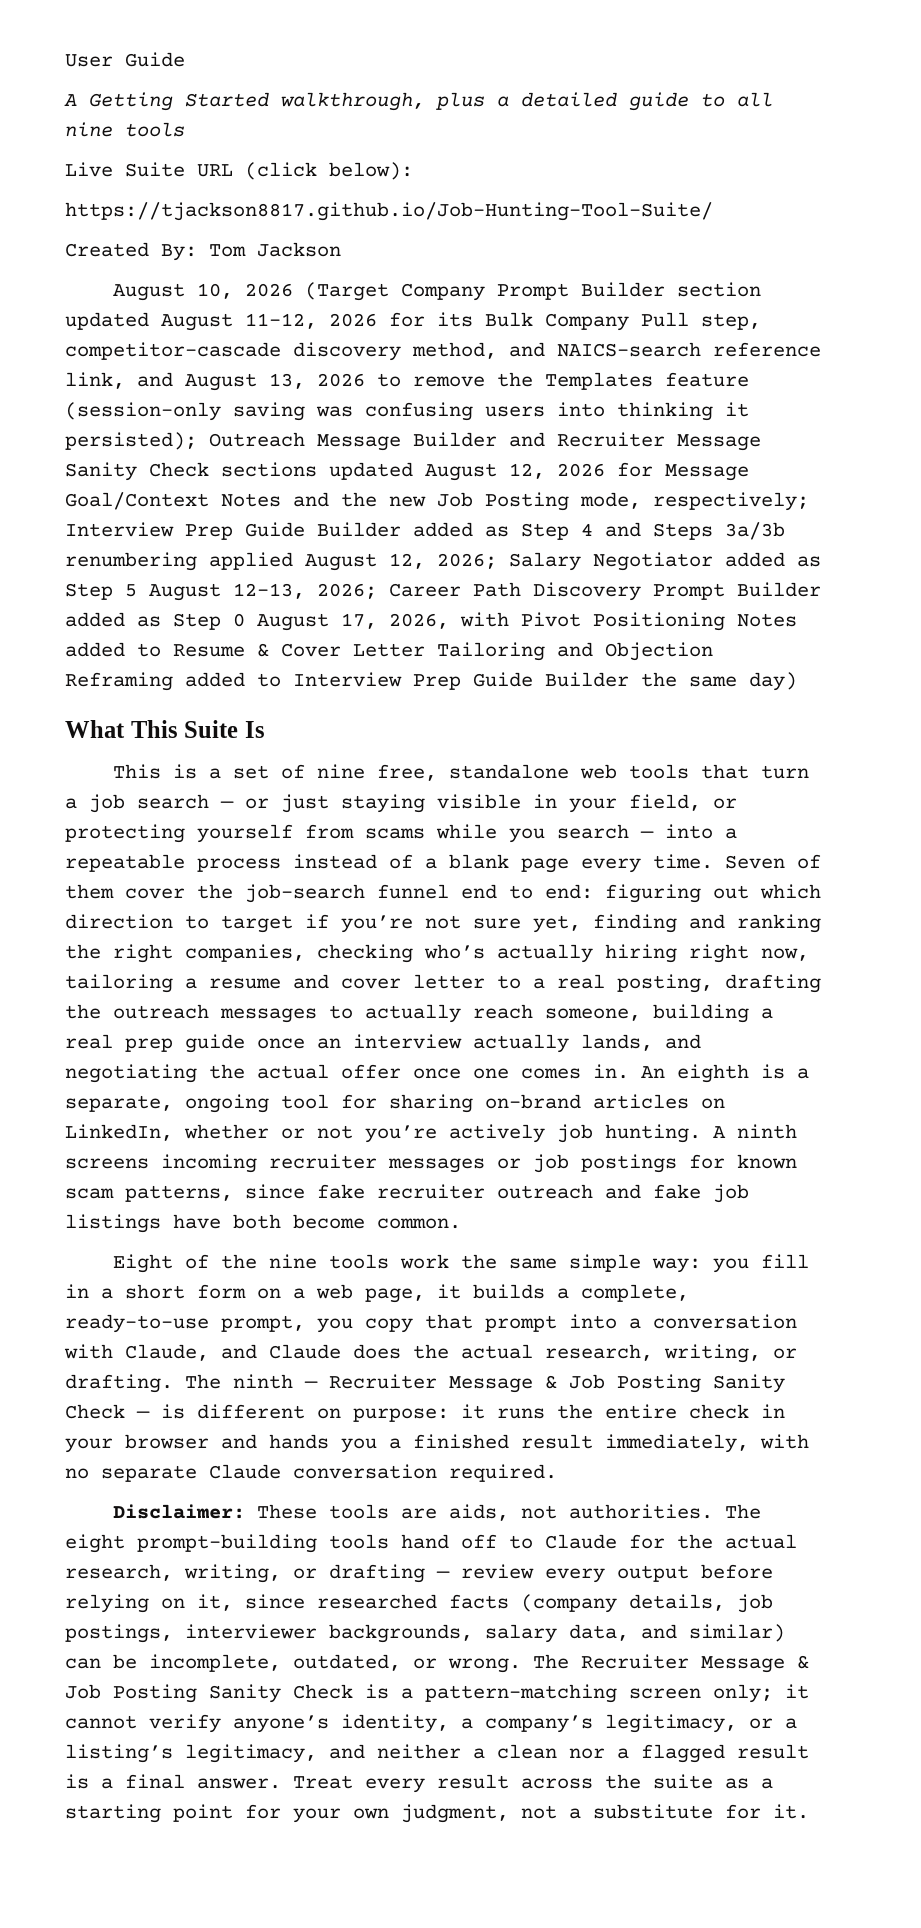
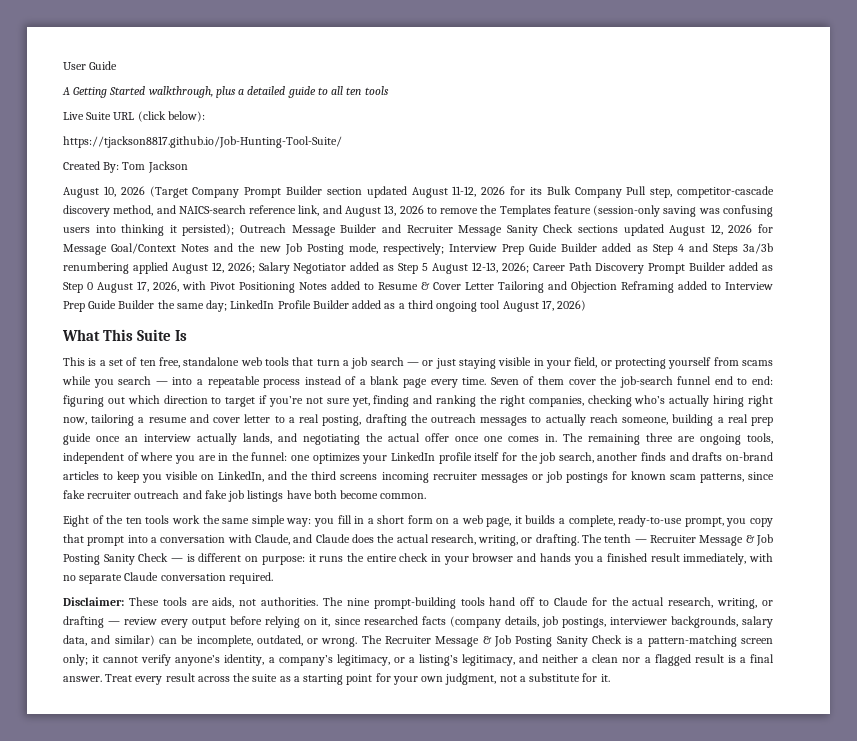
[65,122,113,137] nine -> [346,87,362,95] ten
[749,672,797,691] day) -> [206,300,587,312] day; LinkedIn Profile Builder added as a third ongoing tool August 17, 2026)
[316,764,365,779] nine -> [139,359,156,366] ten
[641,1064,809,1083] [65,1094,725,1113] [65,1124,797,1143] An eighth is a separate, ongoing tool for sharing on-brand articles on LinkedIn, whether or not you’re actively job hunting. A ninth -> [563,433,773,445] [63,452,773,464] [63,471,337,483] The remaining three are ongoing tools, independent of where you are in the funnel: one optimizes your LinkedIn profile itself for the job search, another finds and drafts on-brand articles to keep you visible on LinkedIn, and the third
[268,1254,317,1269] nine -> [125,517,142,524] ten
[233,1374,293,1389] ninth -> [604,534,632,543] tenth
[65,1534,125,1553] eight -> [346,598,370,606] nine

